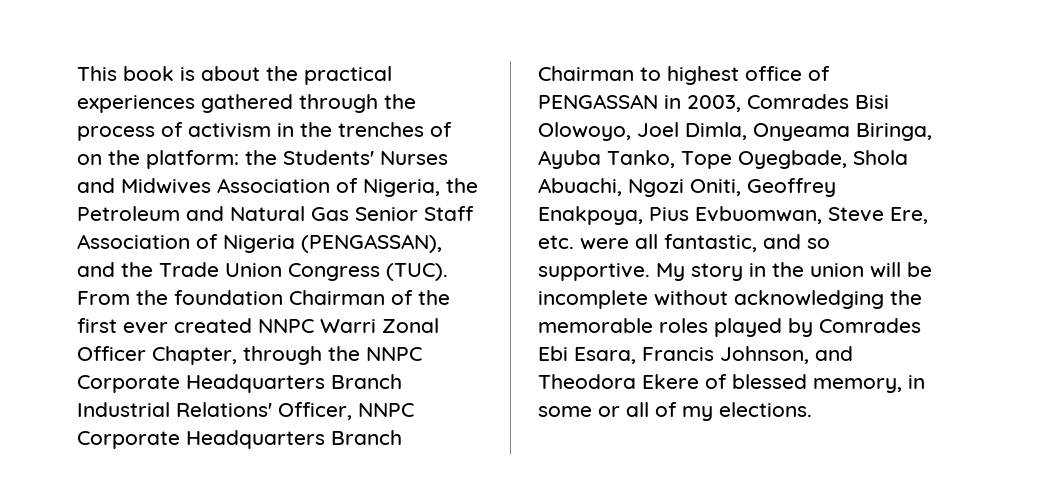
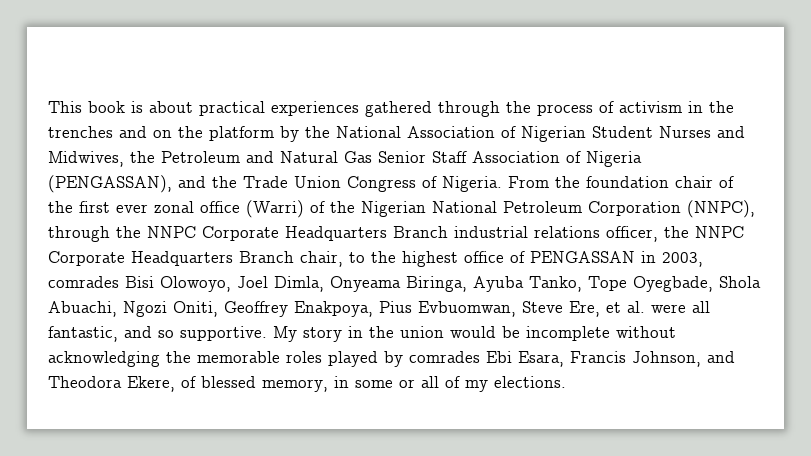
[266,66,298,81] the -> (193, 107) none
[430,122,452,137] of -> [119,126,147,138] and
[146,150,448,169] [77,178,440,197] platform: the Students' Nurses and Midwives Association of Nigeria, -> [209,126,745,142] [48,151,124,167] platform by the National Association of Nigerian Student Nurses and Midwives,
[386,263,448,281] (TUC). -> [422,176,502,192] of Nigeria.
[289,290,385,305] Chairman -> [675,176,713,188] chair
[174,318,439,333] [77,346,237,365] created NNPC Warri Zonal Officer Chapter, -> [154,200,755,218] zonal office (Warri) of the Nigerian National Petroleum Corporation (NNPC),
[77,402,414,420] [77,430,402,449] [538,66,661,81] Industrial Relations' Officer, NNPC Corporate Headquarters Branch Chairman to -> [454,226,744,242] [48,251,396,267] industrial relations officer, the NNPC Corporate Headquarters Branch chair, to the
[747,94,849,109] Comrades -> [48,276,119,288] comrades
[538,235,574,249] etc. -> [606,301,645,313] et al.
[870,262,901,278] will -> [450,326,496,338] would
[819,318,921,333] Comrades -> [409,351,480,363] comrades
[642,374,699,389] Ekere -> [127,376,175,392] Ekere,

